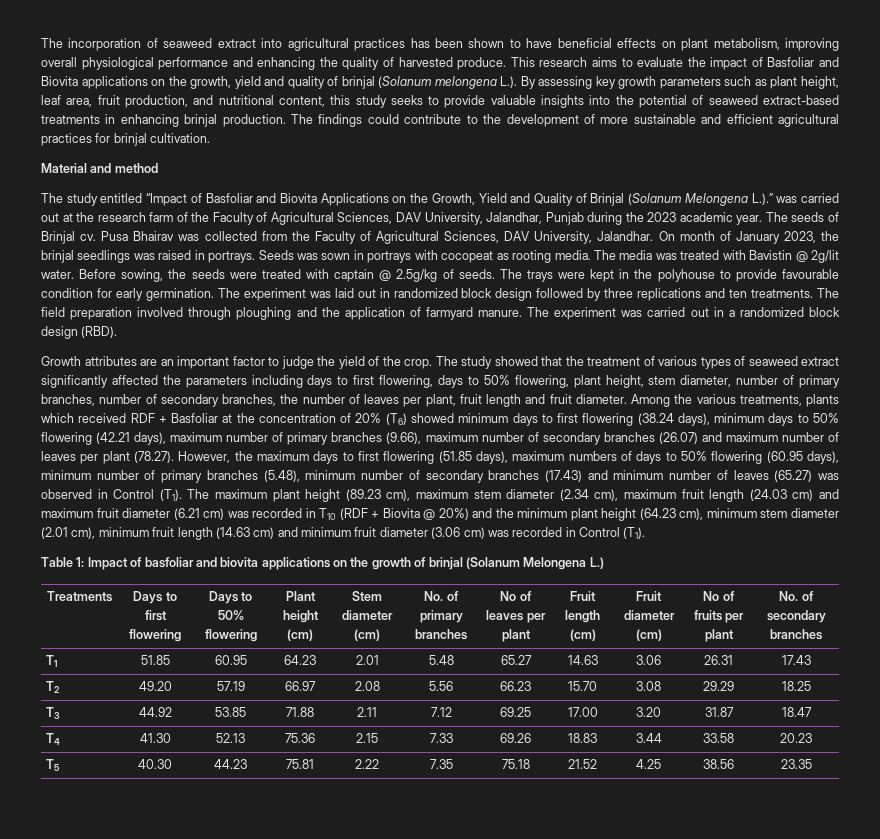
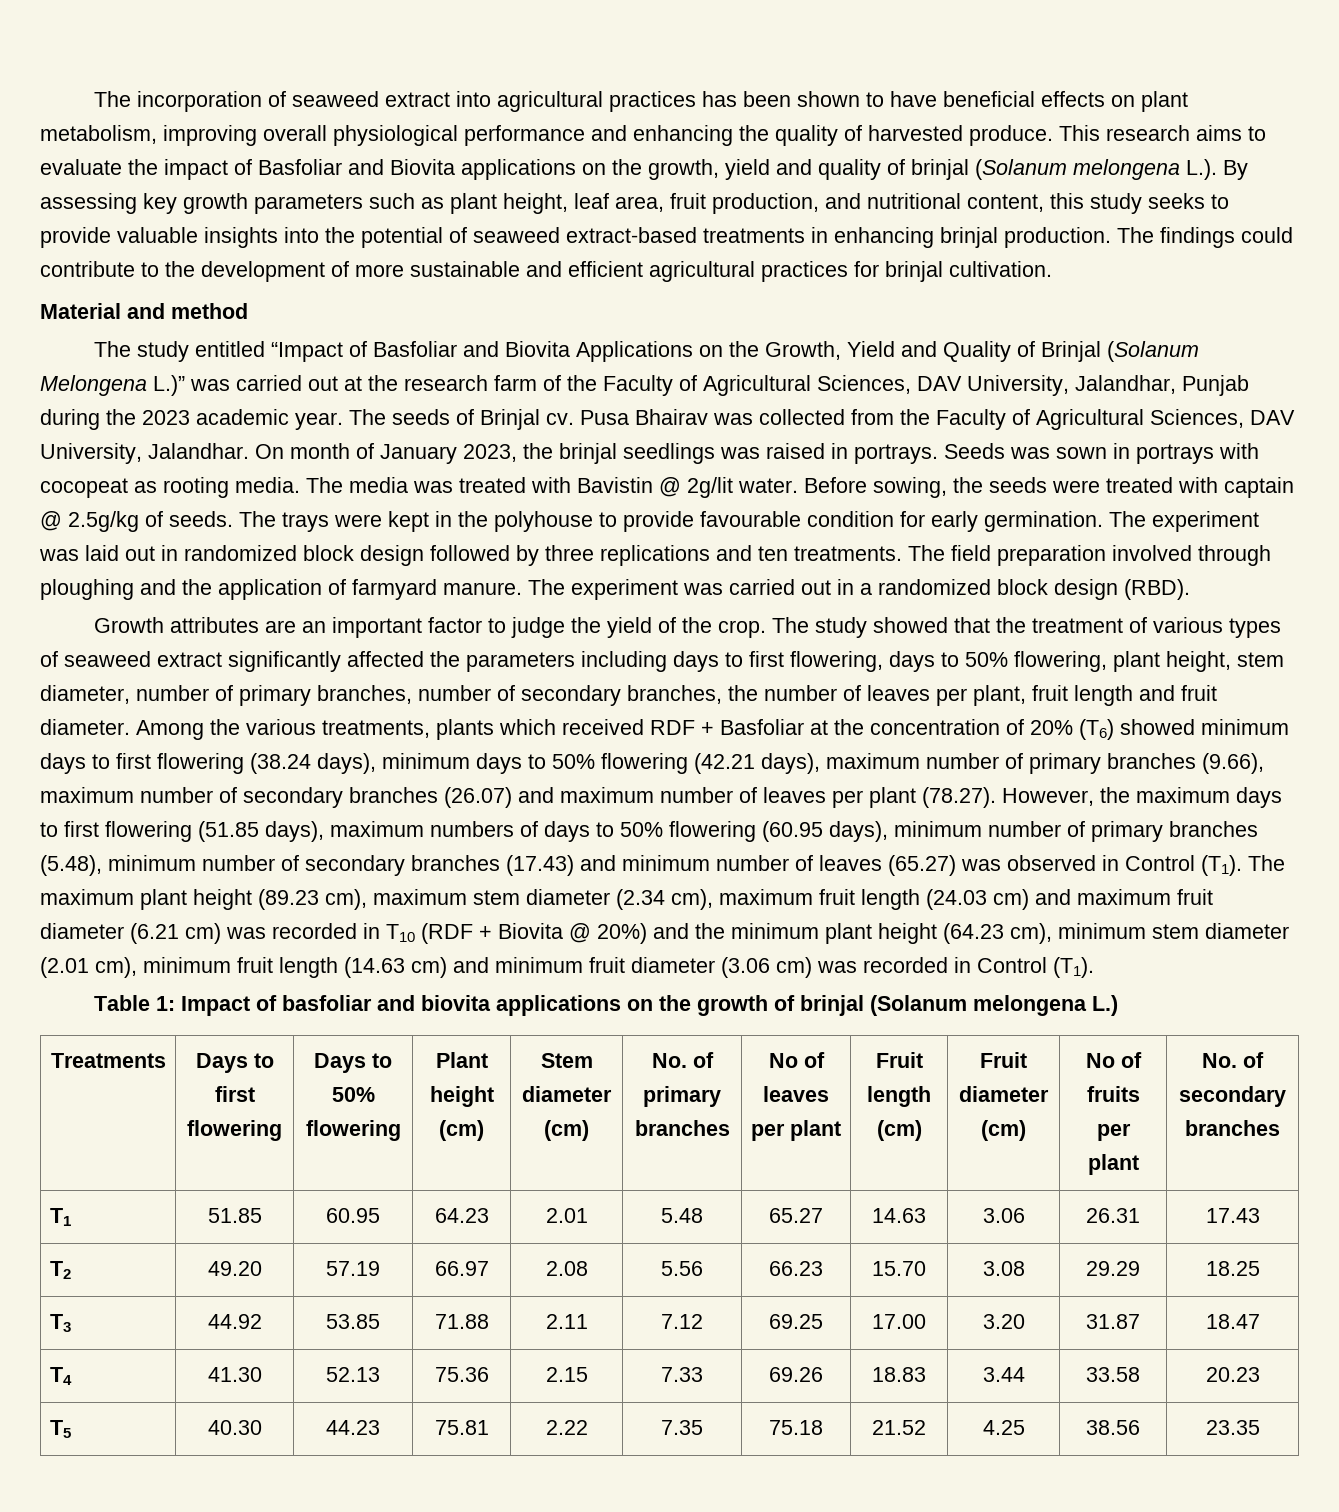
[751,193,773,205] L.).” -> [153,375,185,396] L.)”
[523,557,587,570] Melongena -> [973,995,1088,1016] melongena

